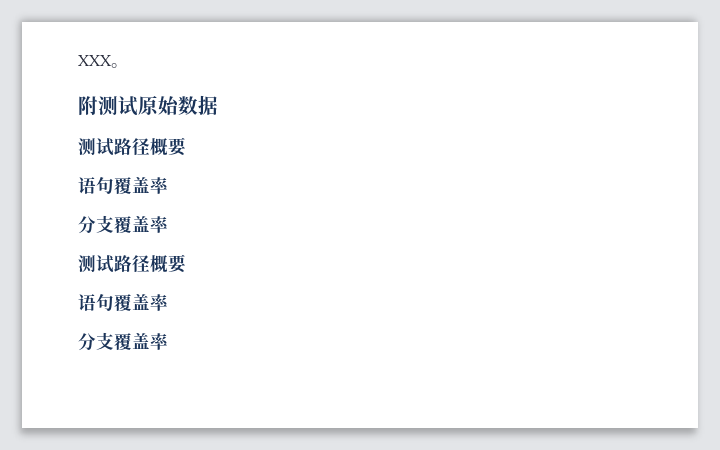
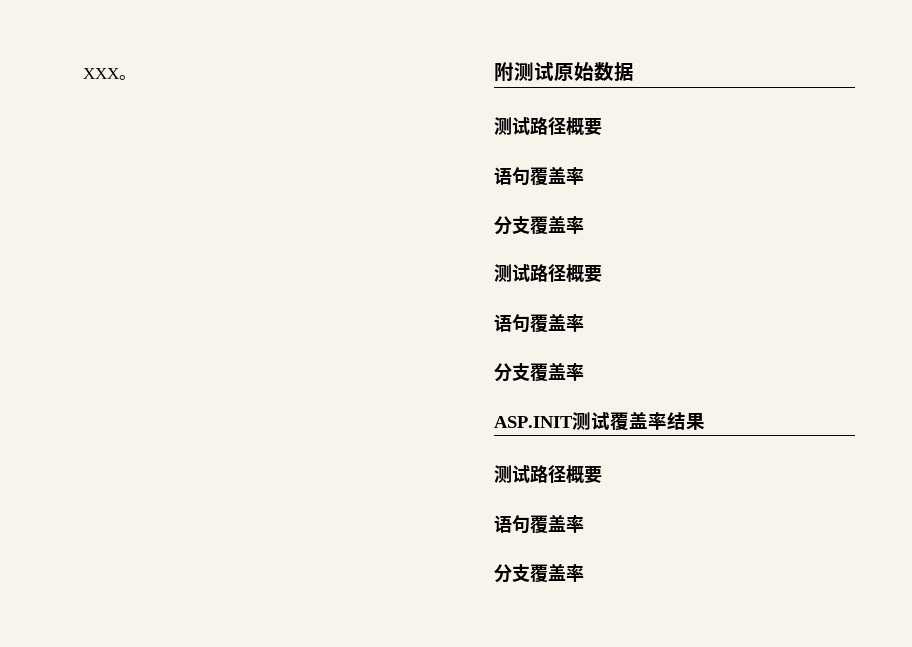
(168, 341) none -> [494,411,705,430] [494,465,602,483] [494,514,584,534] [494,563,584,583] // ASP.INIT测试覆盖率结果 // 测试路径概要 // 语句覆盖率 // 分支覆盖率

